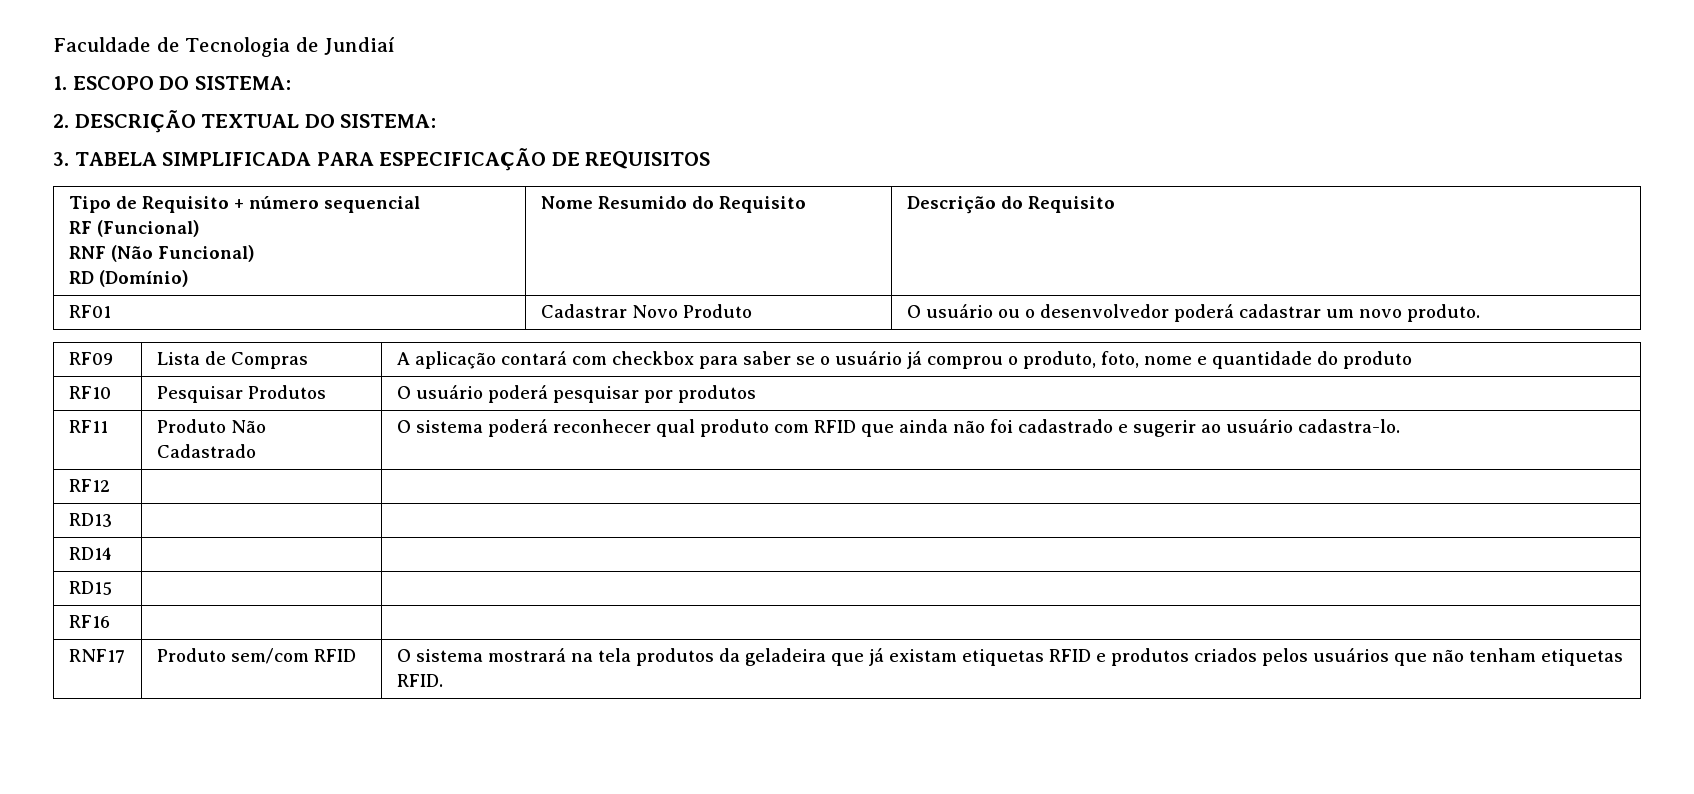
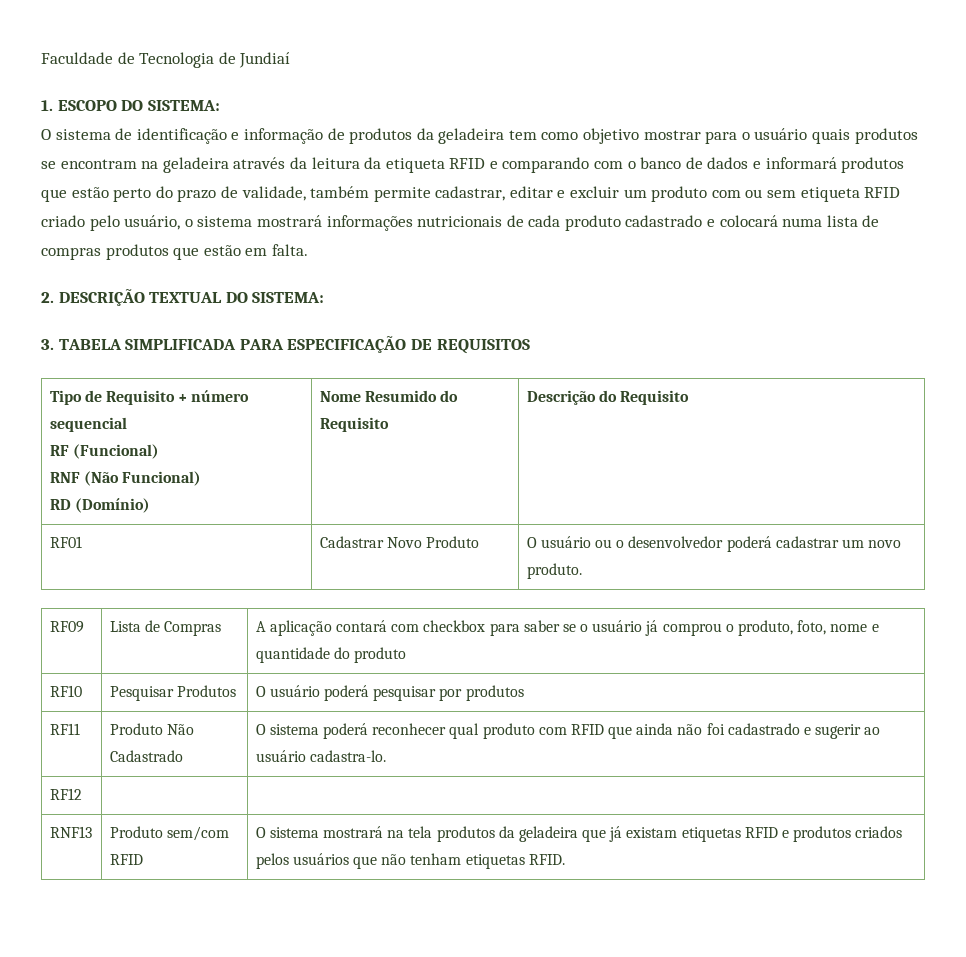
(291, 83) none -> [41,128,918,144] [41,157,905,173] [41,186,901,202] [41,215,880,231] [41,244,308,260] // O sistema de identificação e informação de produtos da geladeira tem como objetivo mostrar para o usuário quais produtos se encontram na geladeira através da leitura da etiqueta RFID e comparando com o banco de dados e informará produtos que estão perto do prazo de validade, também permite cadastrar, editar e excluir um produto com ou sem etiqueta RFID criado pelo usuário, o sistema mostrará informações nutricionais de cada produto cadastrado e colocará numa lista de compras produtos que estão em falta.
[68,513,112,527] [68,547,112,560] [68,581,112,595] [68,615,110,628] [68,649,125,663] RD13 | | // RD14 | | // RD15 | | // RF16 | | // RNF17 -> [49,826,92,838] RNF13

